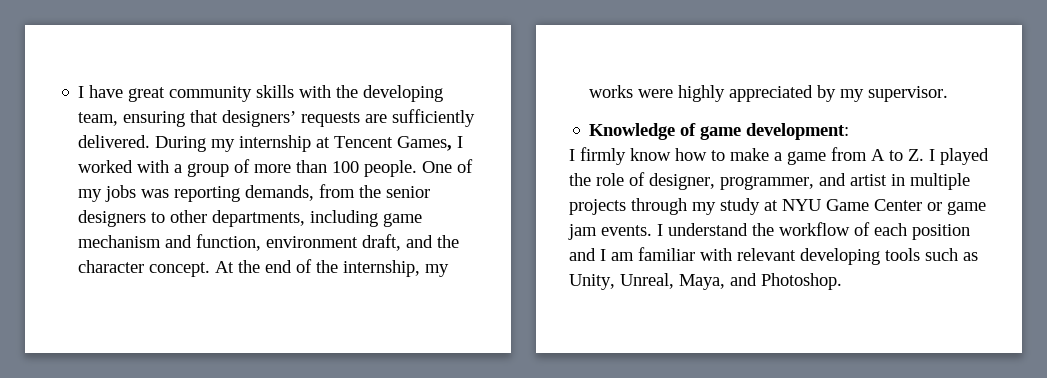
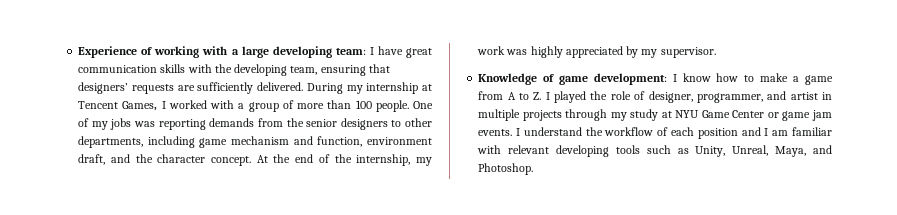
(78, 92) none -> [78,46,366,58] Experience of working with a large developing team:
[169,86,253,102] community -> [78,65,158,73] communication
[245,185,315,201] demands, -> [209,118,255,127] demands
[589,85,674,98] works were -> [477,46,528,55] work was
[569,147,626,165] // I firmly -> [672,74,677,82] I

